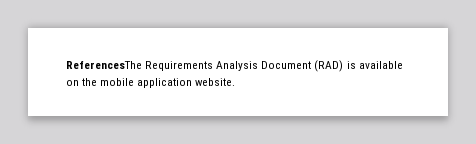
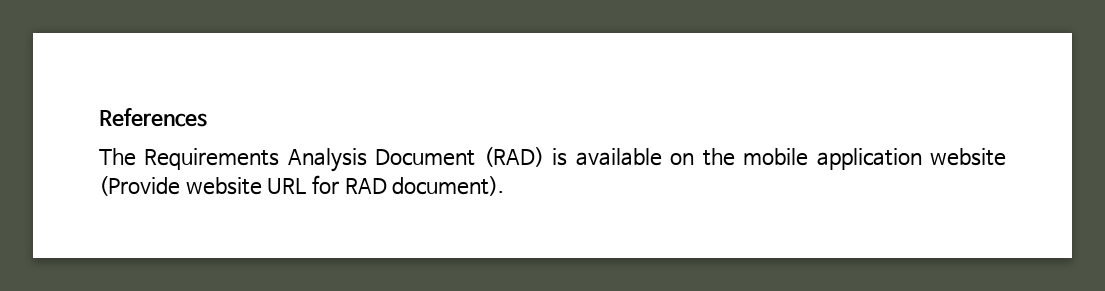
[66,61,142,69] ReferencesThe -> [99,108,207,127] [99,148,136,166] References // The
[195,78,236,86] website. -> [930,148,1007,166] [99,175,505,196] website (Provide website URL for RAD document).

